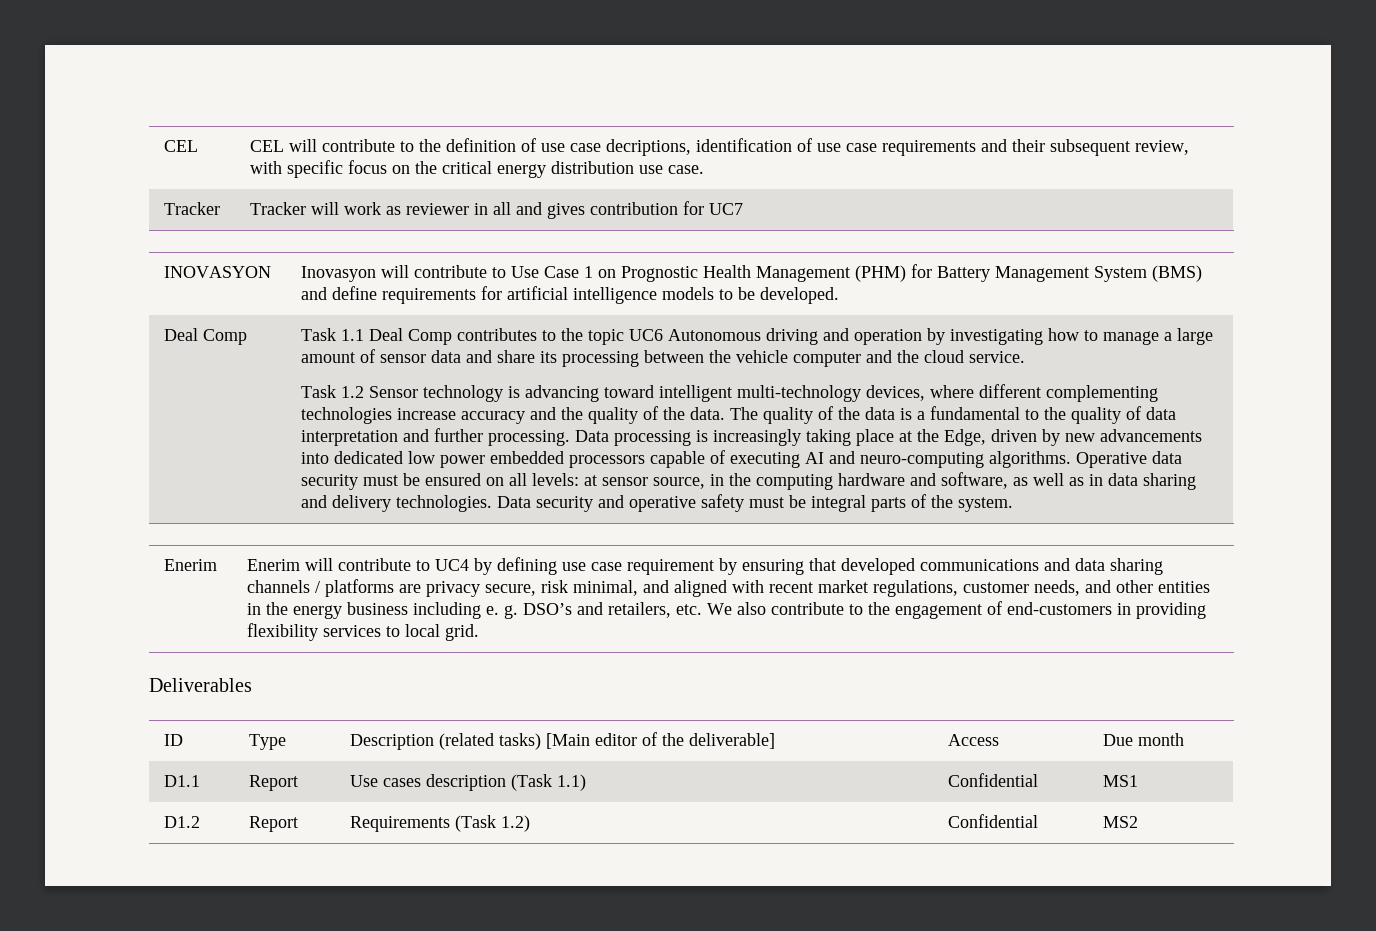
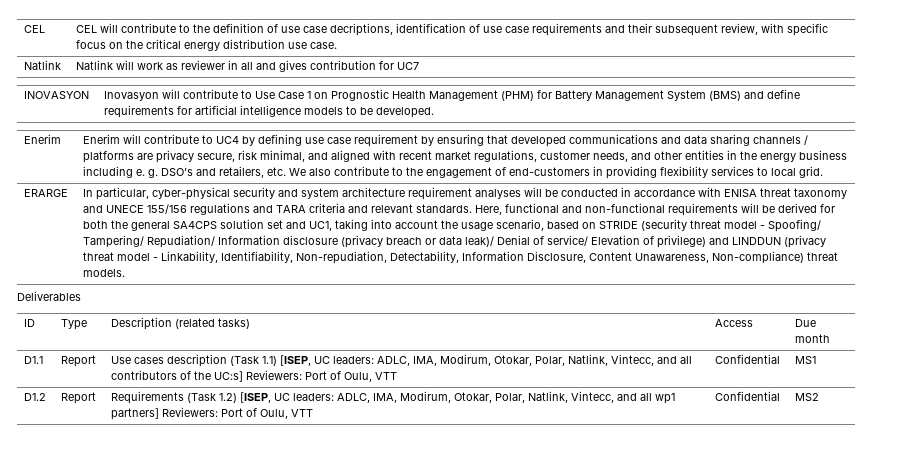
[163,202,220,215] [249,202,306,215] Tracker | Tracker -> [24,60,62,70] [76,60,114,70] Natlink | Natlink
[163,328,247,345] [300,328,1213,345] [300,349,1025,367] [300,384,1158,402] [300,406,1176,424] [300,428,1202,446] [300,450,1182,468] [300,472,1196,490] [300,494,1013,512] // Deal Comp | Task 1.1 Deal Comp contributes to the topic UC6 Autonomous driving and operation by investigating how to manage a large amount of sensor data and share its processing between the vehicle computer and the cloud service. // Task 1.2 Sensor technology is advancing toward intelligent multi-technology devices, where different complementing technologies increase accuracy and the quality of the data. The quality of the data is a fundamental to the quality of data interpretation and further processing. Data processing is increasingly taking place at the Edge, driven by new advancements into dedicated low power embedded processors capable of executing AI and neuro-computing algorithms. Operative data security must be ensured on all levels: at sensor source, in the computing hardware and software, as well as in data sharing and delivery technologies. Data security and operative safety must be integral parts of the system. -> (435, 112) none
(479, 632) none -> [24,189,69,197] [83,187,848,200] [83,203,836,216] [83,219,822,232] [83,235,827,248] [83,251,839,264] [83,269,126,277] // ERARGE | In particular, cyber-physical security and system architecture requirement analyses will be conducted in accordance with ENISA threat taxonomy and UNECE 155/156 regulations and TARA criteria and relevant standards. Here, functional and non-functional requirements will be derived for both the general SA4CPS solution set and UC1, taking into account the usage scenario, based on STRIDE (security threat model - Spoofing/ Tampering/ Repudiation/ Information disclosure (privacy breach or data leak)/ Denial of service/ Elevation of privilege) and LINDDUN (privacy threat model - Linkability, Identifiability, Non-repudiation, Detectability, Information Disclosure, Content Unawareness, Non-compliance) threat models.
[545,732,775,749] [Main editor of the deliverable] -> (251, 323) none
(586, 782) none -> [280,354,693,366] [111,370,398,382] [ISEP, UC leaders: ADLC, IMA, Modirum, Otokar, Polar, Natlink, Vintecc, and all contributors of the UC:s] Reviewers: Port of Oulu, VTT
(530, 823) none -> [240,391,676,404] [111,407,314,420] [ISEP, UC leaders: ADLC, IMA, Modirum, Otokar, Polar, Natlink, Vintecc, and all wp1 partners] Reviewers: Port of Oulu, VTT

